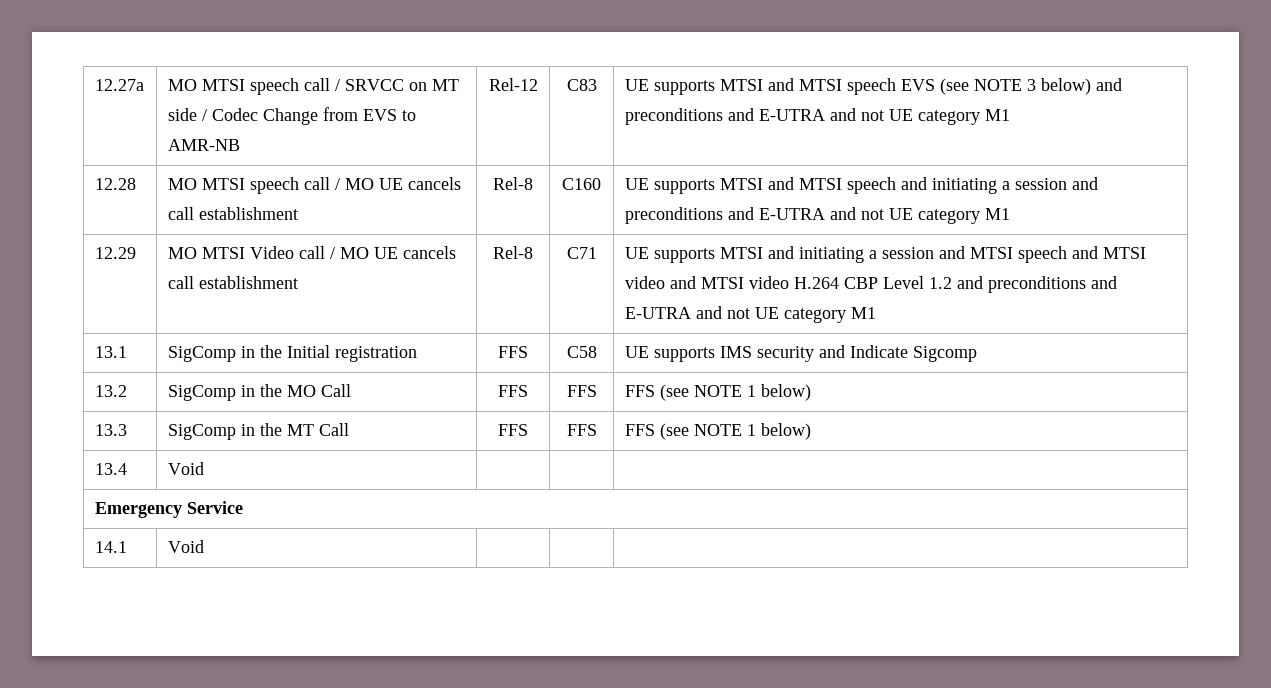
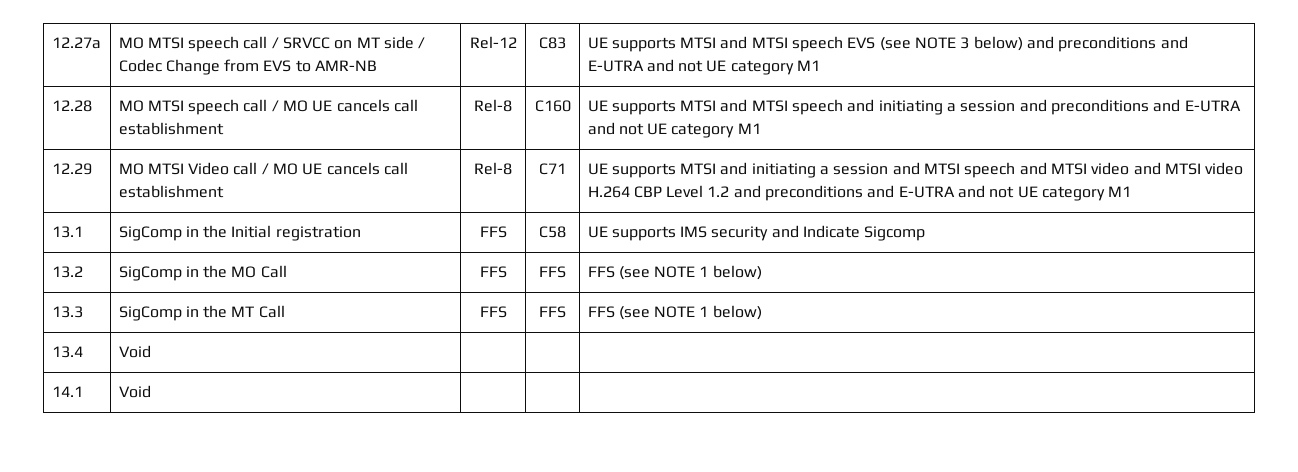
[94,501,243,518] // Emergency Service -> (151, 351) none

